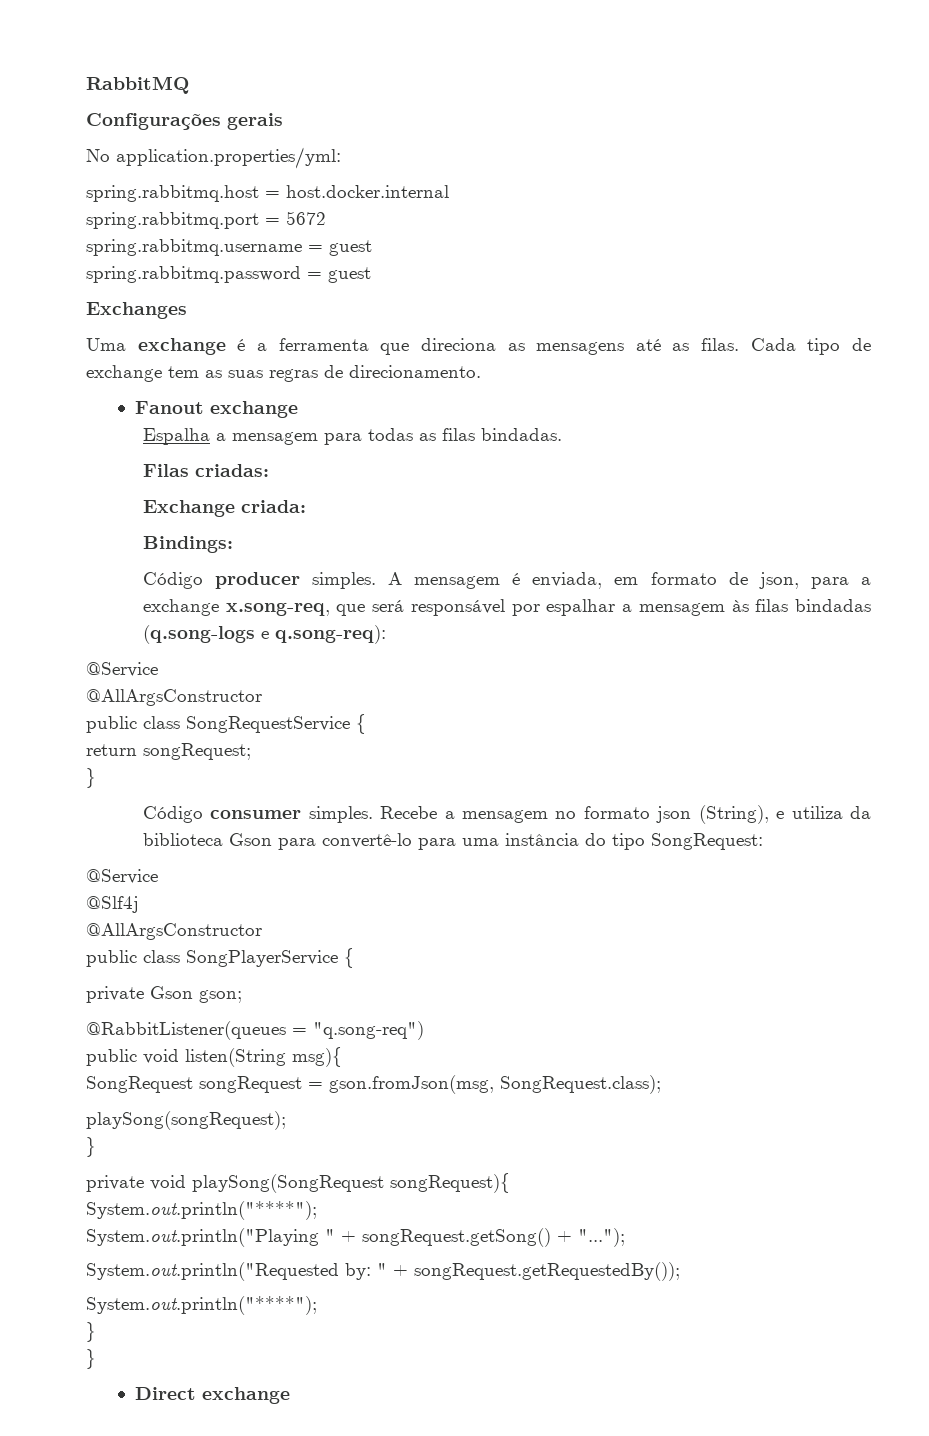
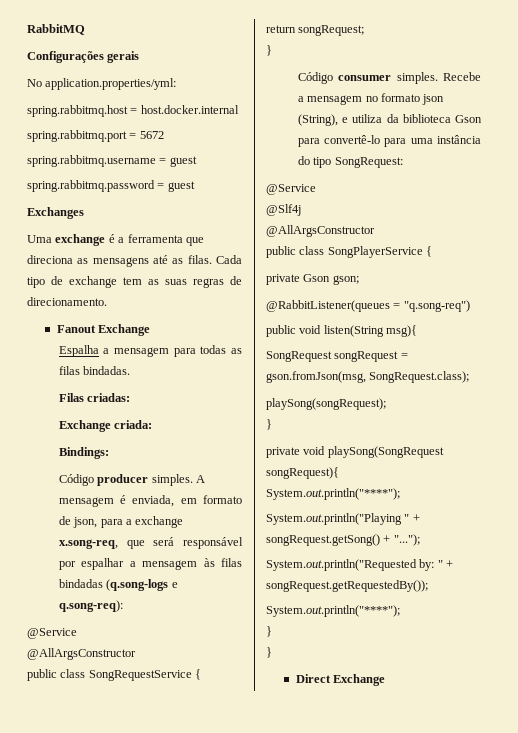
[210,401,299,418] exchange -> [98,324,151,336] Exchange
[202,1387,291,1404] exchange -> [333,674,386,686] Exchange

